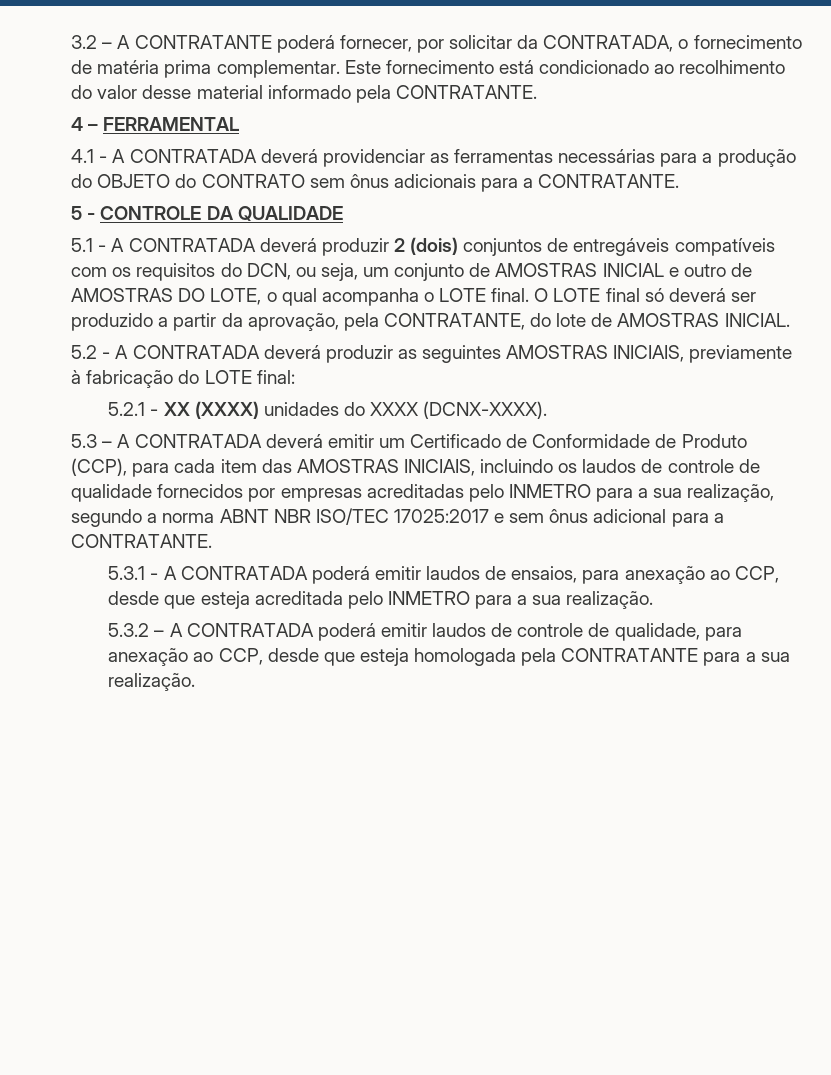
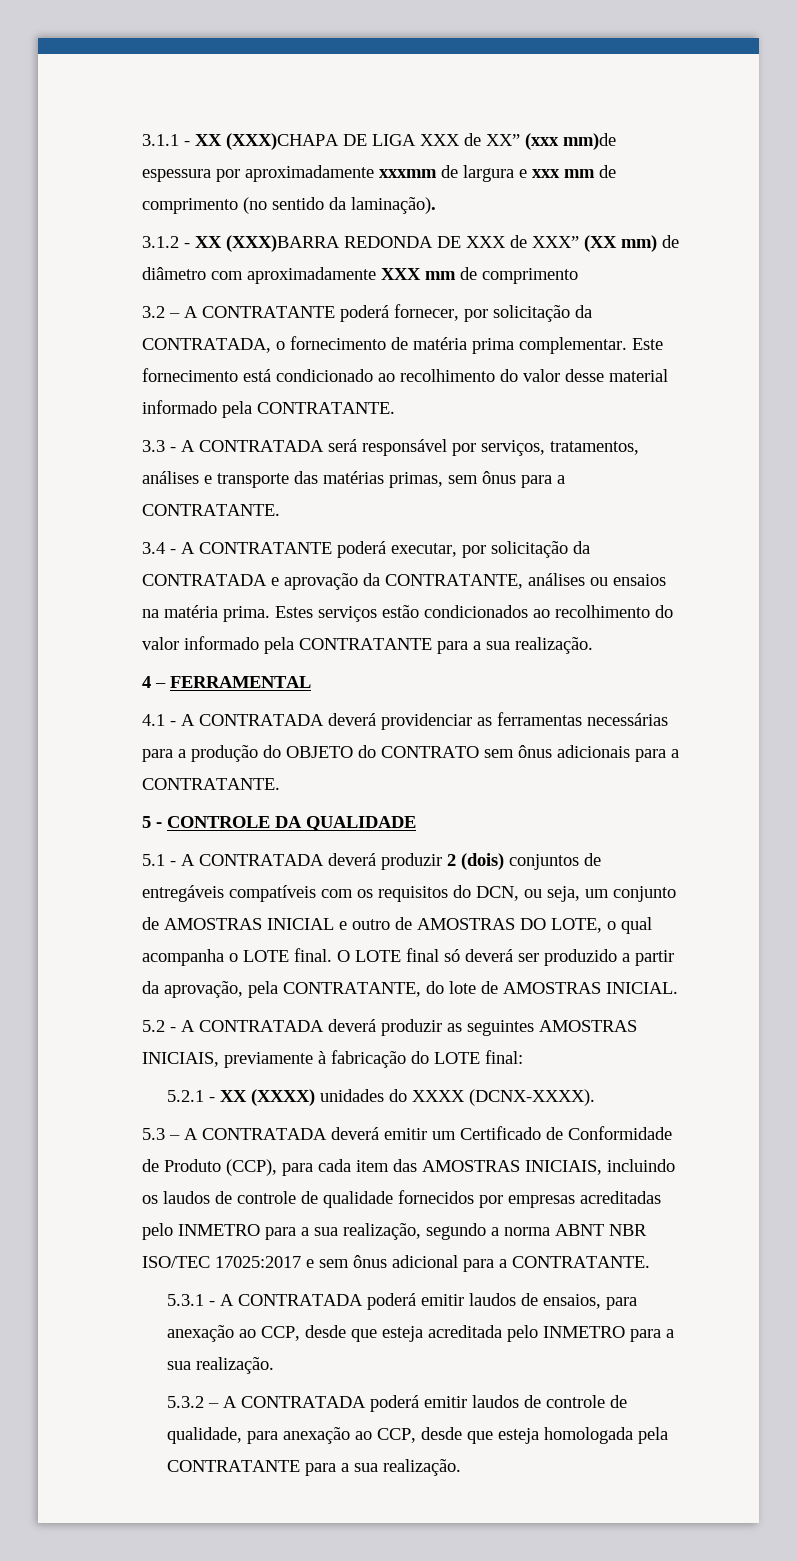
(71, 42) none -> [141,133,616,150] [141,165,616,182] [141,197,436,214] [141,235,679,252] [141,267,578,284] 3.1.1 - XX (XXX)CHAPA DE LIGA XXX de XX” (xxx mm)de espessura por aproximadamente xxxmm de largura e xxx mm de comprimento (no sentido da laminação). // 3.1.2 - XX (XXX)BARRA REDONDA DE XXX de XXX” (XX mm) de diâmetro com aproximadamente XXX mm de comprimento //
[449,35,513,49] solicitar -> [492,305,570,322] solicitação
(537, 92) none -> [141,439,639,456] [141,471,565,488] [141,504,280,516] [141,541,590,558] [141,573,666,590] [141,605,673,622] [141,636,593,654] // 3.3 - A CONTRATADA será responsável por serviços, tratamentos, análises e transporte das matérias primas, sem ônus para a CONTRATANTE. // 3.4 - A CONTRATANTE poderá executar, por solicitação da CONTRATADA e aprovação da CONTRATANTE, análises ou ensaios na matéria prima. Estes serviços estão condicionados ao recolhimento do valor informado pela CONTRATANTE para a sua realização.

